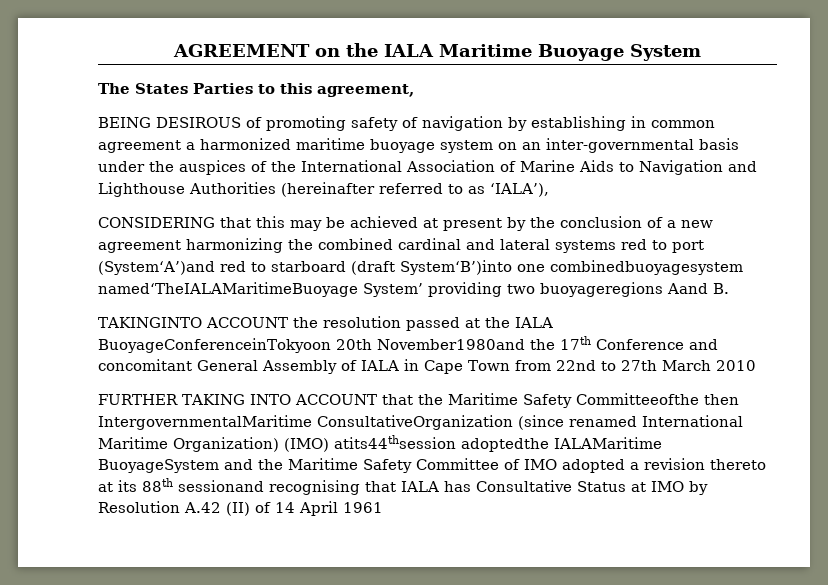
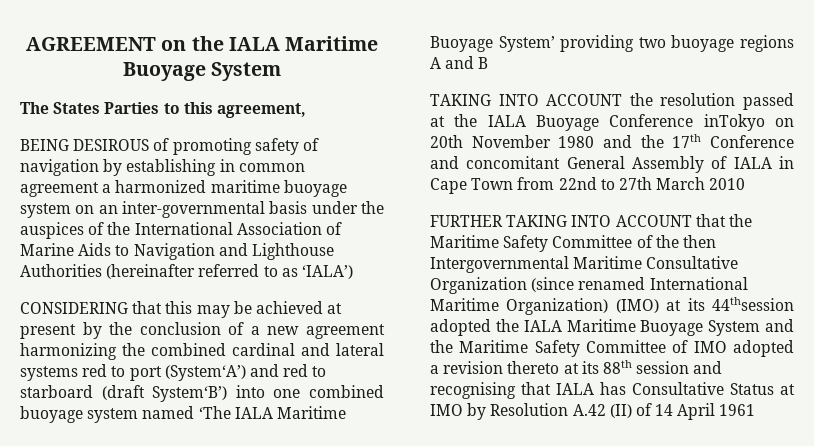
[490,183,549,197] ‘IALA’), -> [301,265,353,279] ‘IALA’)
[98,261,215,275] (System‘A’)and -> [164,364,279,381] (System‘A’) and
[399,260,743,275] [98,282,729,297] [98,317,202,328] System‘B’)into one combinedbuoyagesystem named‘TheIALAMaritimeBuoyage System’ providing two buoyageregions Aand B. // TAKINGINTO -> [152,385,384,402] [20,406,346,423] [430,35,794,52] [430,56,489,69] [430,94,539,106] System‘B’) into one combined buoyage system named ‘The IALA Maritime Buoyage System’ providing two buoyage regions A and B // TAKING INTO
[98,338,525,353] BuoyageConferenceinTokyoon 20th November1980and -> [536,114,794,131] [430,135,632,148] Buoyage Conference inTokyo on 20th November 1980 and
[576,393,739,405] [98,415,513,430] Committeeofthe then IntergovernmentalMaritime ConsultativeOrganization -> [552,235,716,248] [430,256,739,273] [430,277,527,294] Committee of the then Intergovernmental Maritime Consultative Organization
[334,435,662,452] [98,459,219,473] atits44thsession adoptedthe IALAMaritime BuoyageSystem -> [666,297,794,311] [430,319,761,336] at its 44thsession adopted the IALA Maritime Buoyage System
[178,480,264,492] sessionand -> [636,361,723,374] session and

